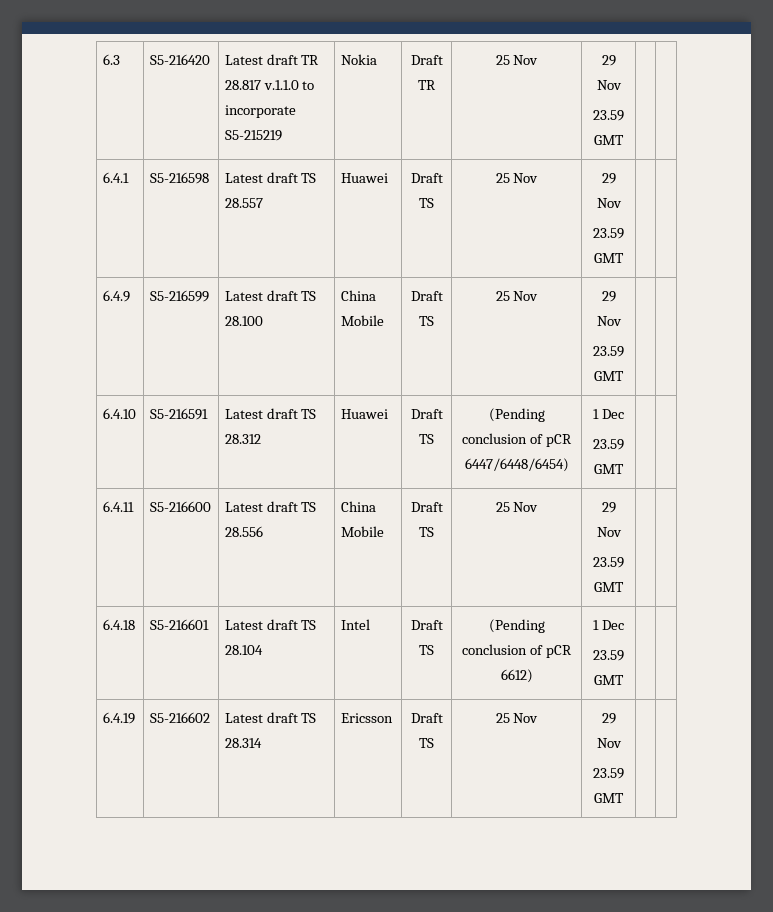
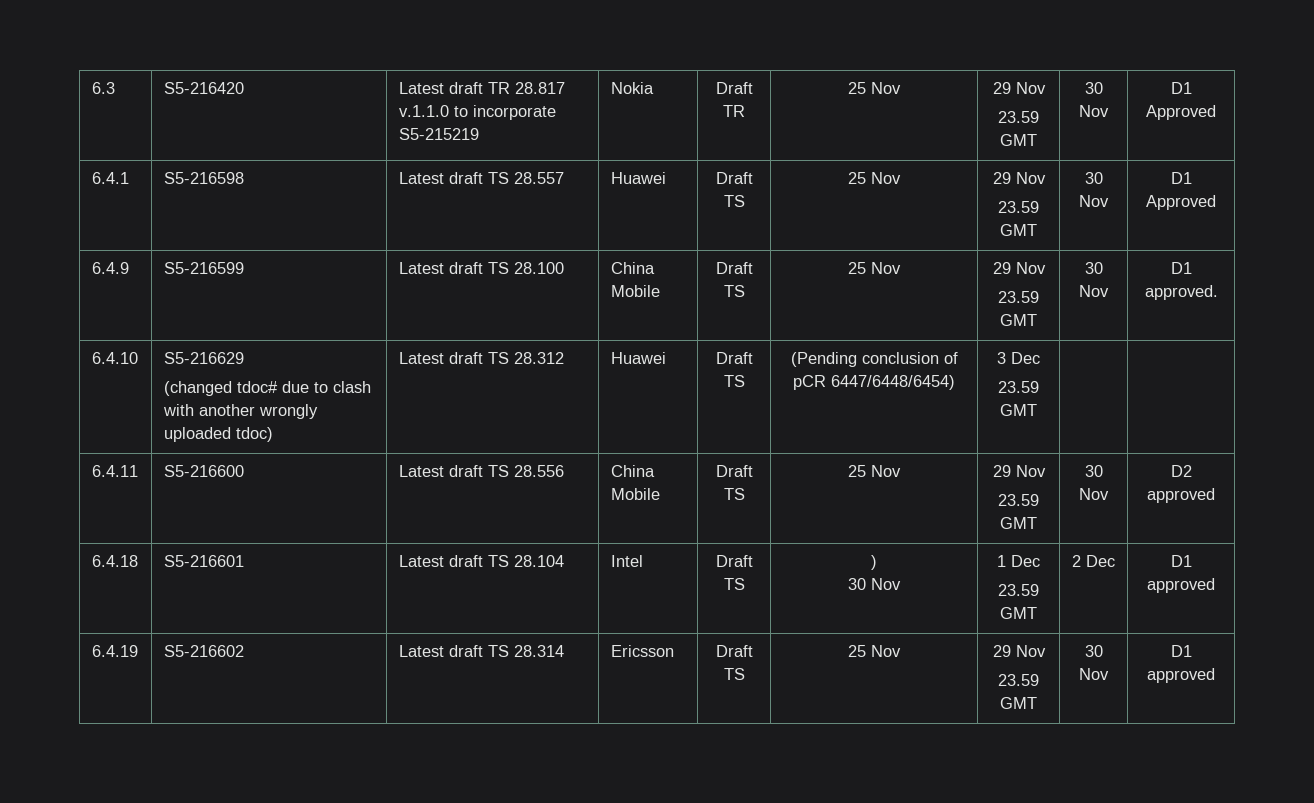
(624, 140) | -> [1084,82,1103,94] [1079,105,1109,117] [1170,82,1192,94] [1146,105,1216,120] 30 Nov | D1 Approved
(624, 258) | -> [1084,172,1103,184] [1079,195,1109,207] [1170,172,1192,184] [1146,195,1216,210] 30 Nov | D1 Approved
[102,408,136,419] [149,408,208,420] | // 6.4.10 | S5-216591 -> [1084,262,1103,274] [1079,285,1109,297] [1170,262,1192,274] [1144,285,1218,300] [91,352,138,364] [163,352,244,364] [163,381,371,396] [162,404,318,419] [163,427,273,442] 30 Nov | D1 approved. // 6.4.10 | S5-216629 // (changed tdoc# due to clash with another wrongly uploaded tdoc)
[593,409,600,419] 1 -> [997,352,1006,364] 3
(624, 587) | -> [1084,465,1103,477] [1079,488,1109,500] [1170,465,1192,477] [1147,488,1215,503] 30 Nov | D2 approved
[488,619,545,633] [462,644,572,658] [500,669,533,683] [593,620,624,630] [593,650,624,661] [594,675,624,685] (Pending conclusion of pCR 6612) | 1 Dec // 23.59 GMT | | -> [871,555,877,570] [848,578,901,590] [997,555,1040,567] [998,584,1039,596] [1000,607,1037,619] [1072,555,1115,567] [1170,555,1192,567] [1147,578,1215,593] ) // 30 Nov | 1 Dec // 23.59 GMT | 2 Dec | D1 approved
(624, 798) | -> [1084,645,1103,657] [1079,668,1109,680] [1170,645,1192,657] [1147,668,1215,683] 30 Nov | D1 approved

